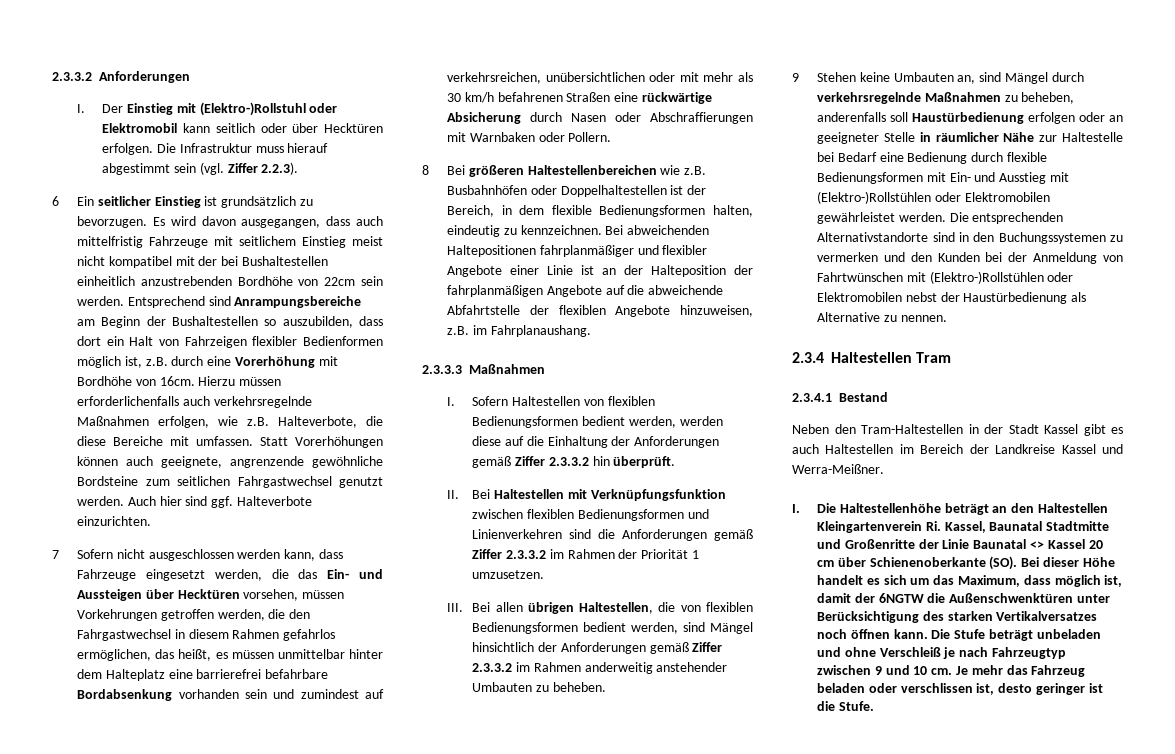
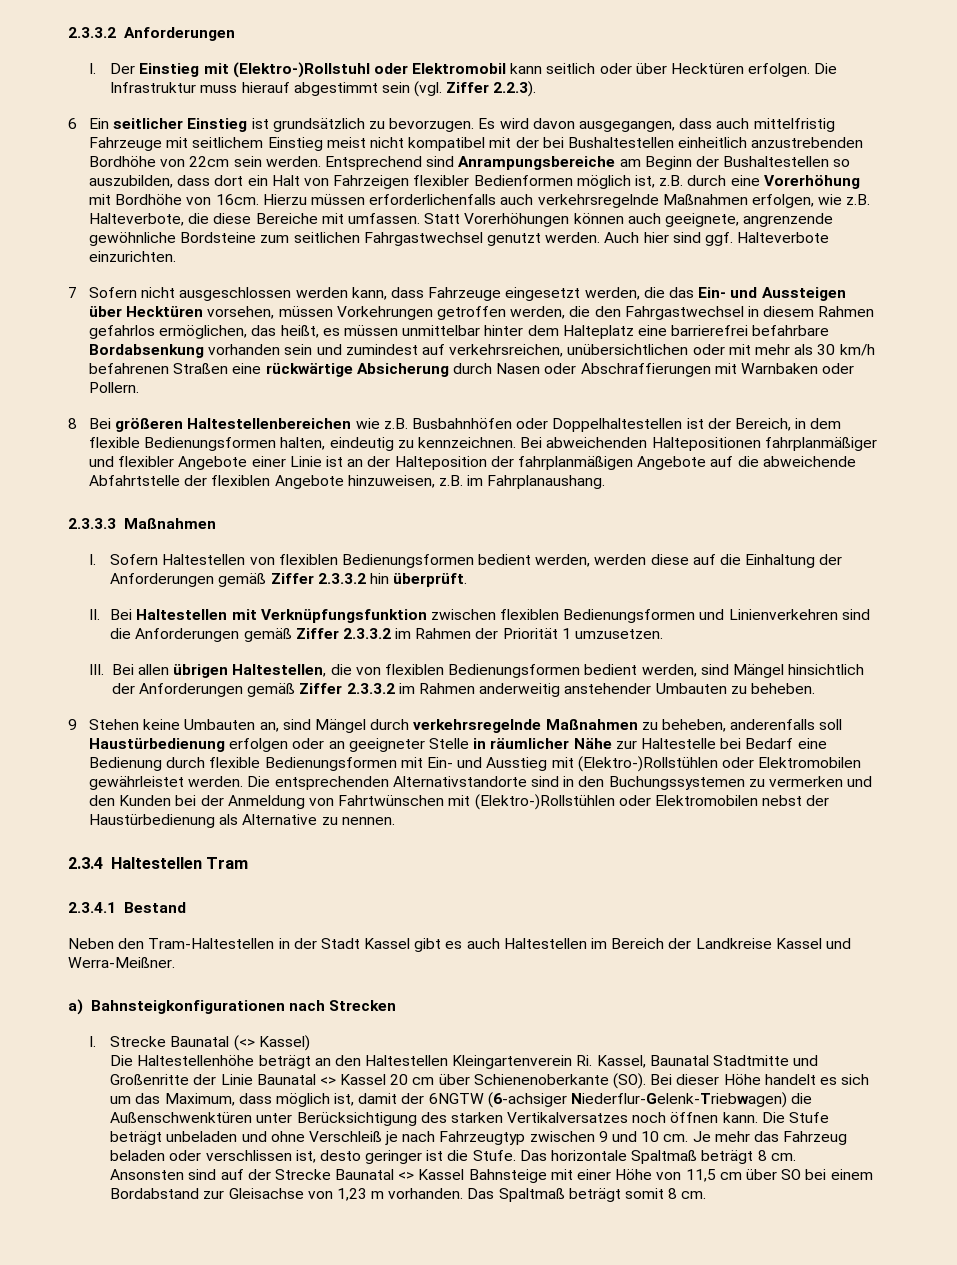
[792,504,800,513] I. -> [68,999,397,1015] [89,1035,310,1051] a) Bahnsteigkonfigurationen nach Strecken // I. Strecke Baunatal (<> Kassel) //
(924, 598) none -> [487,1092,788,1108] (6-achsiger Niederflur-Gelenk-Triebwagen)
(874, 706) none -> [519,1150,796,1164] [110,1169,873,1183] [110,1188,707,1202] Das horizontale Spaltmaß beträgt 8 cm. // Ansonsten sind auf der Strecke Baunatal <> Kassel Bahnsteige mit einer Höhe von 11,5 cm über SO bei einem Bordabstand zur Gleisachse von 1,23 m vorhanden. Das Spaltmaß beträgt somit 8 cm.

